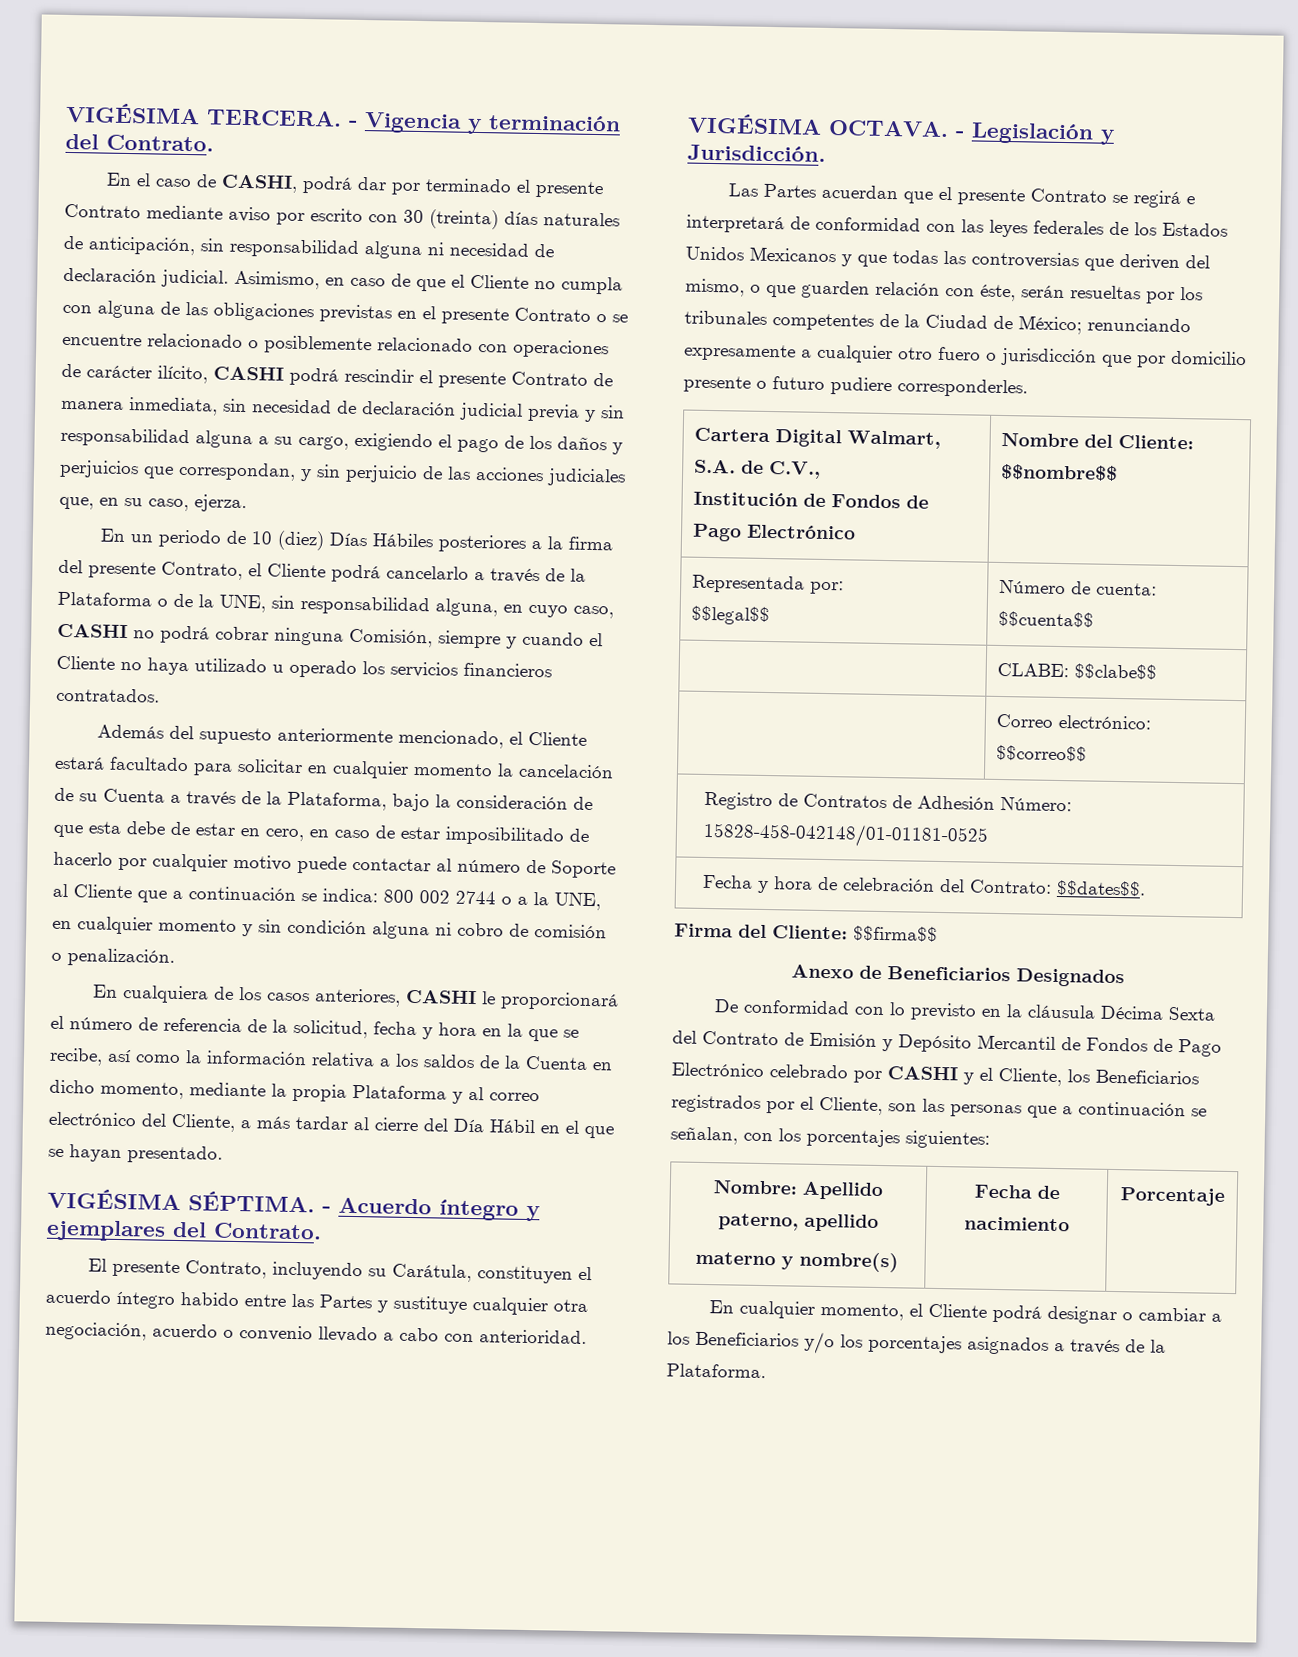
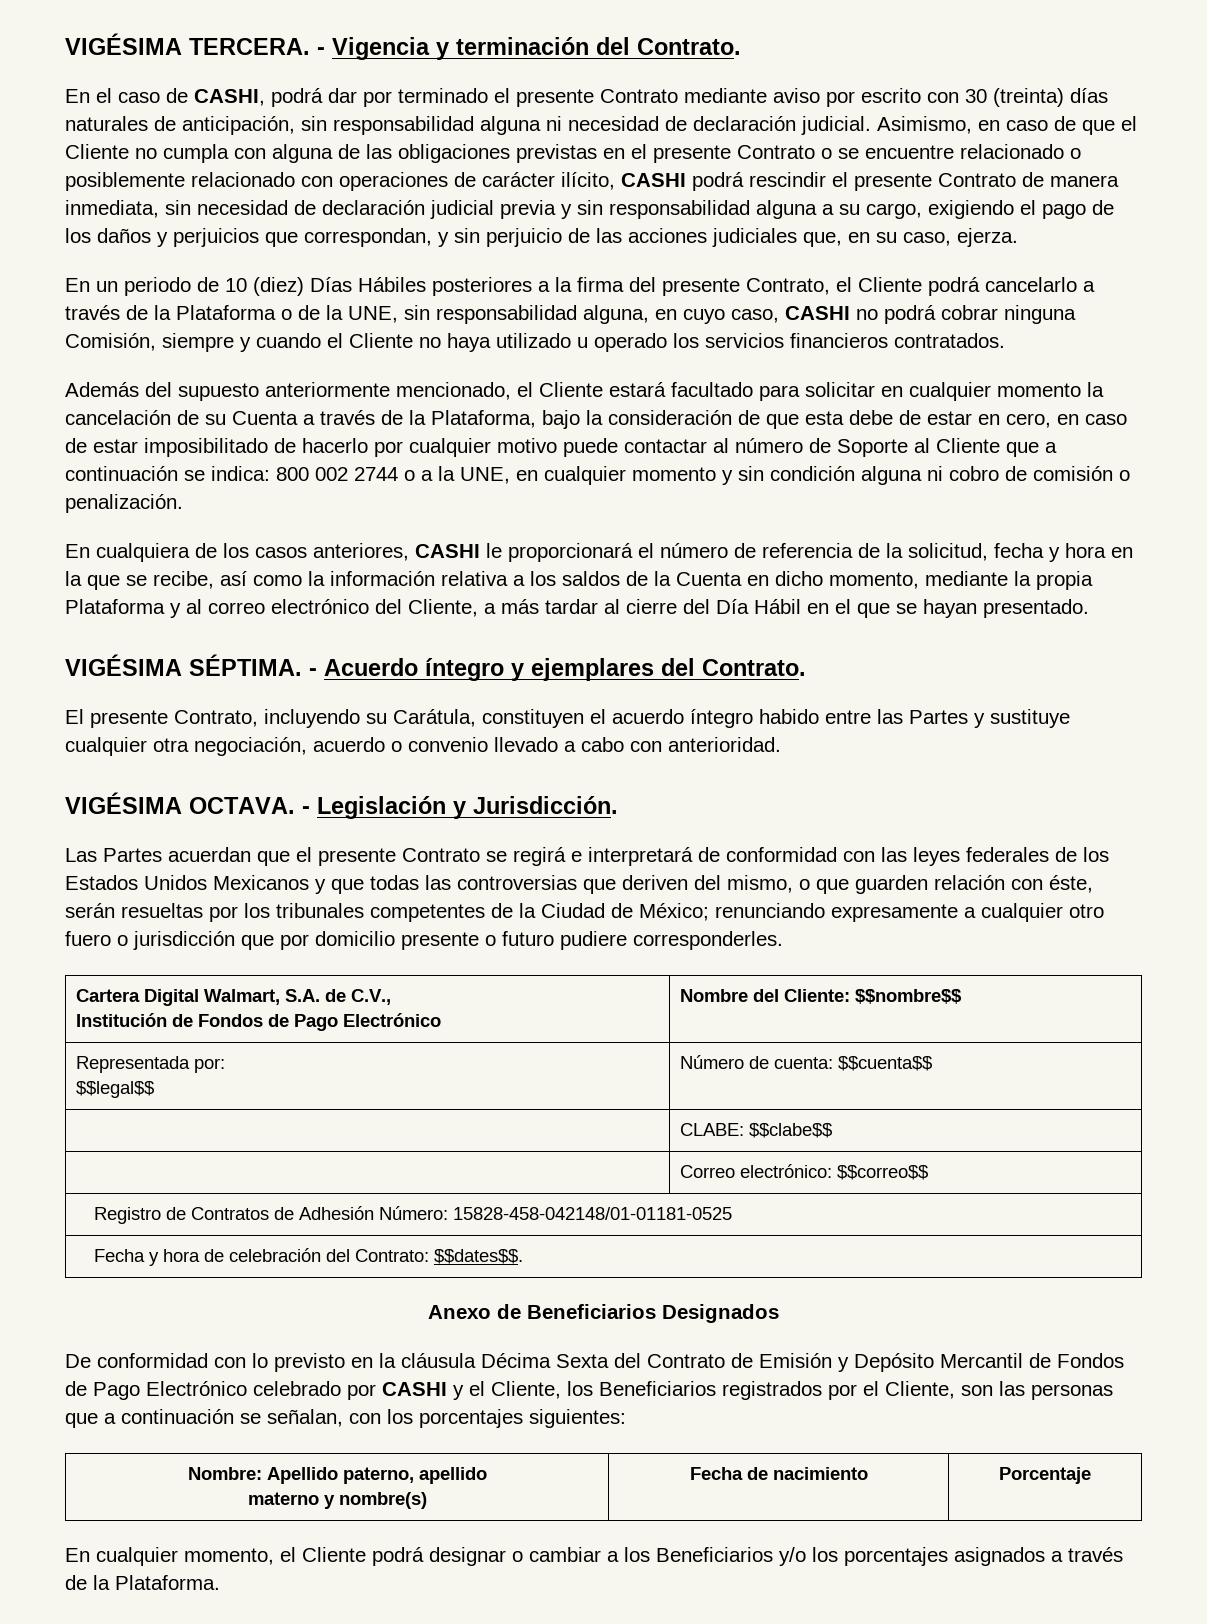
[674,923,938,942] // Firma del Cliente: $$firma$$ -> (523, 1256) none

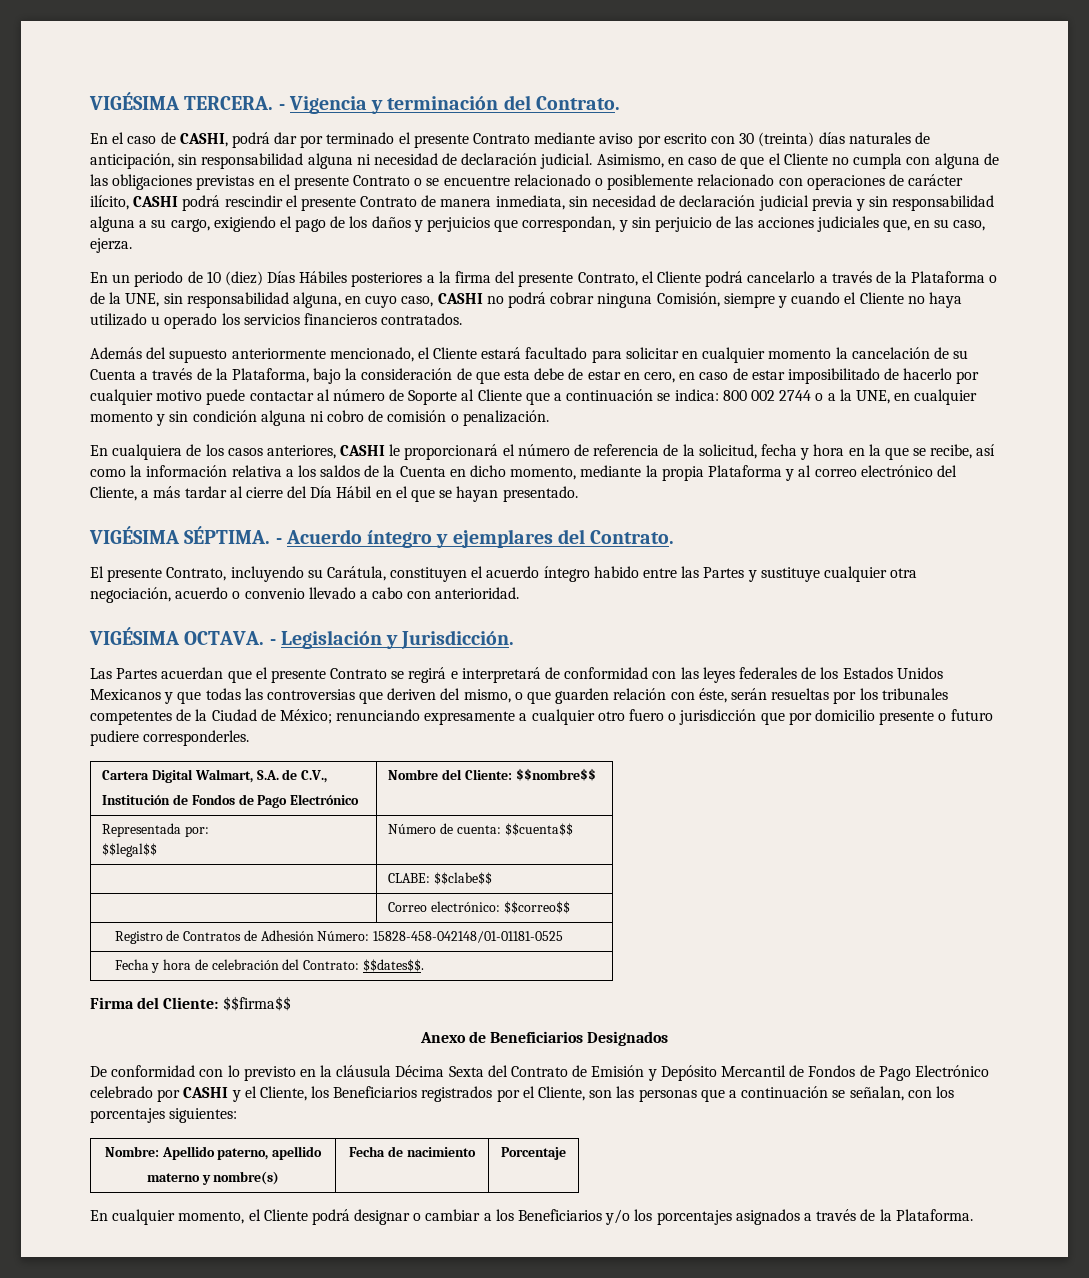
(523, 1256) none -> [90,996,291,1011] // Firma del Cliente: $$firma$$

